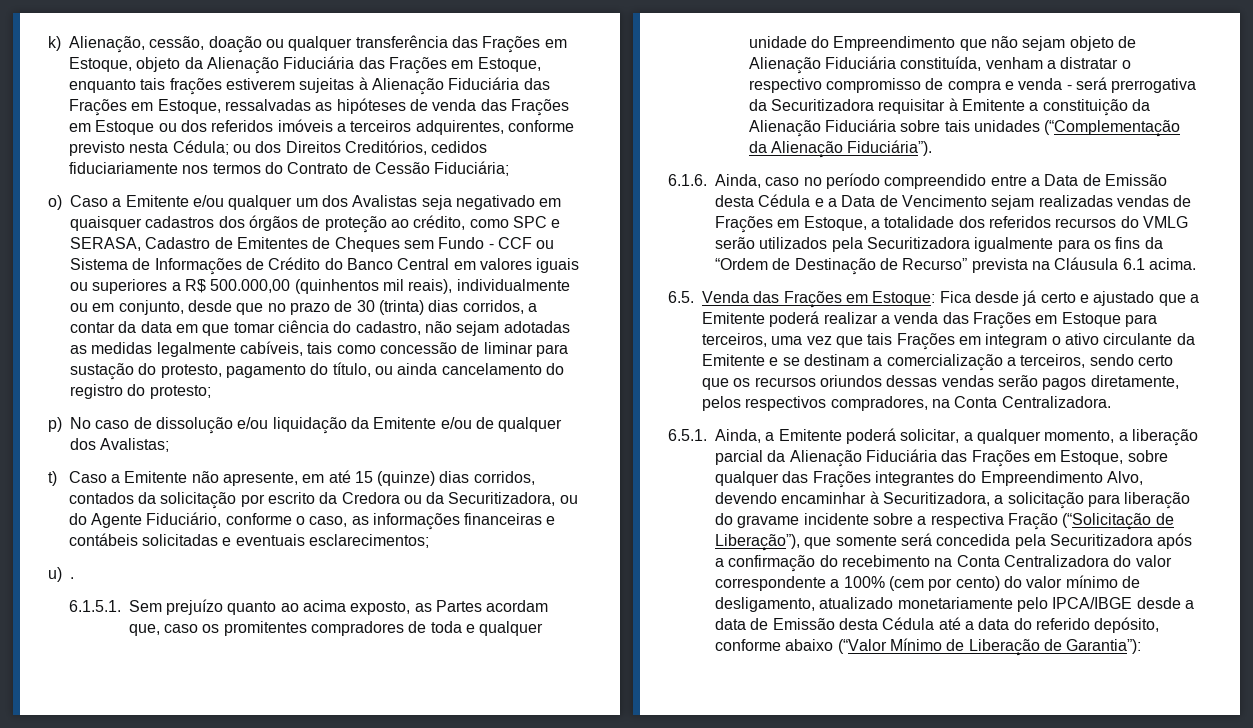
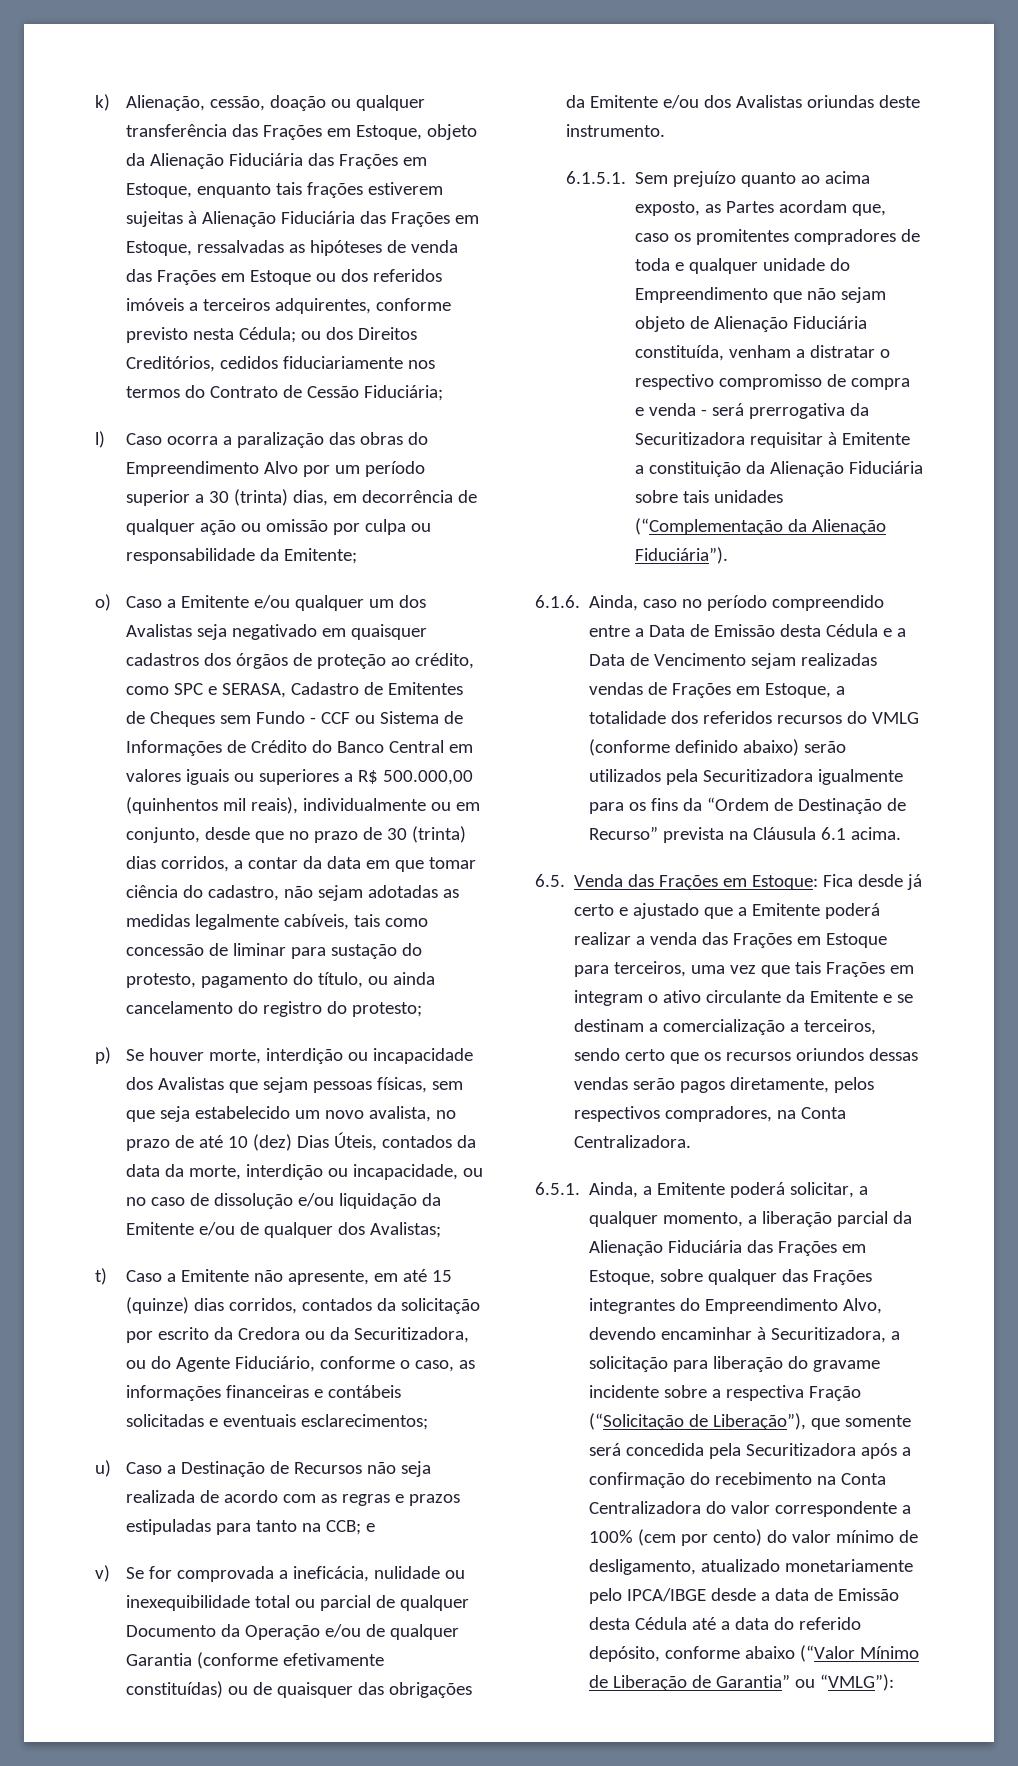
(510, 168) none -> [95,431,428,448] [125,461,425,477] [125,489,477,506] [125,519,431,535] [125,548,357,564] // l) Caso ocorra a paralização das obras do Empreendimento Alvo por um período superior a 30 (trinta) dias, em decorrência de qualquer ação ou omissão por culpa ou responsabilidade da Emitente;
[70,417,91,429] No -> [125,1048,473,1064] [125,1077,463,1093] [125,1106,456,1122] [125,1132,476,1151] [125,1164,483,1180] [125,1197,146,1206] Se houver morte, interdição ou incapacidade dos Avalistas que sejam pessoas físicas, sem que seja estabelecido um novo avalista, no prazo de até 10 (dez) Dias Úteis, contados da data da morte, interdição ou incapacidade, ou no
[70,577,74,579] . -> [125,1461,431,1477] [125,1490,460,1506] [125,1519,375,1535] [95,1565,465,1582] [125,1595,469,1611] [125,1624,459,1640] [125,1652,384,1669] [125,1681,472,1698] [565,95,920,109] [565,124,665,137] Caso a Destinação de Recursos não seja realizada de acordo com as regras e prazos estipuladas para tanto na CCB; e // v) Se for comprovada a ineficácia, nulidade ou inexequibilidade total ou parcial de qualquer Documento da Operação e/ou de qualquer Garantia (conforme efetivamente constituídas) ou de quaisquer das obrigações da Emitente e/ou dos Avalistas oriundas deste instrumento.
(1188, 222) none -> [589,739,800,756] (conforme definido abaixo)
[1066,639,1142,654] Garantia”): -> [716,1674,895,1691] Garantia” ou “VMLG”):

